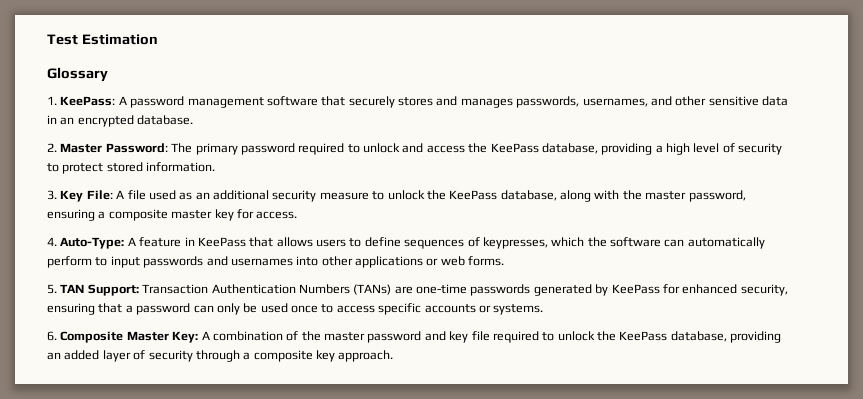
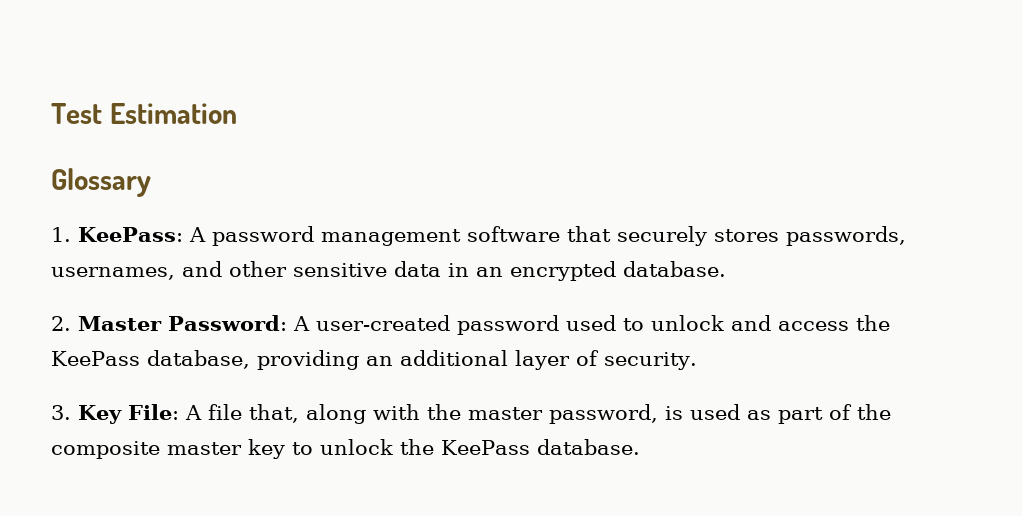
[436,96,513,108] and manages -> (779, 235) none
[171,143,345,155] The primary password required -> [293,315,616,335] A user-created password used
[655,143,783,155] [47,162,216,174] a high level of security to protect stored information. -> [365,350,697,370] an additional layer of security.
[148,190,557,202] used as an additional security measure to unlock the KeePass database, -> [249,404,299,423] that,
[47,209,298,221] [47,237,765,249] [47,256,505,268] [47,284,788,296] [47,303,544,315] [47,331,782,343] [47,350,394,362] ensuring a composite master key for access. // 4. Auto-Type: A feature in KeePass that allows users to define sequences of keypresses, which the software can automatically perform to input passwords and usernames into other applications or web forms. // 5. TAN Support: Transaction Authentication Numbers (TANs) are one-time passwords generated by KeePass for enhanced security, ensuring that a password can only be used once to access specific accounts or systems. // 6. Composite Master Key: A combination of the master password and key file required to unlock the KeePass database, providing an added layer of security through a composite key approach. -> [665,404,891,424] [51,439,640,459] is used as part of the composite master key to unlock the KeePass database.

